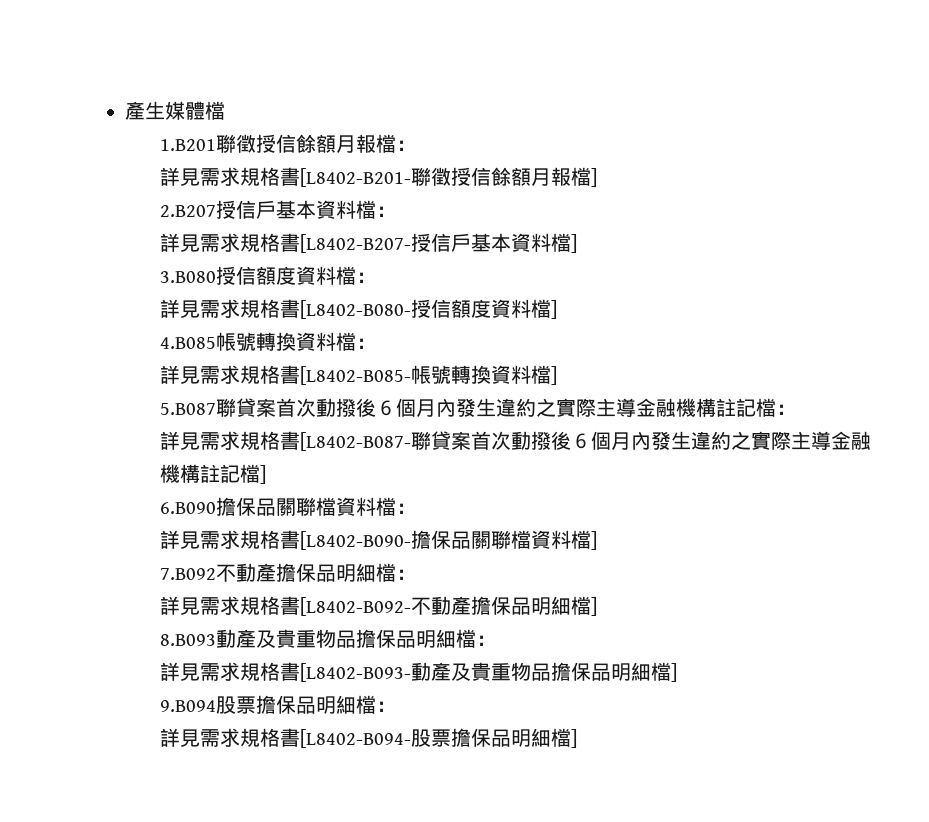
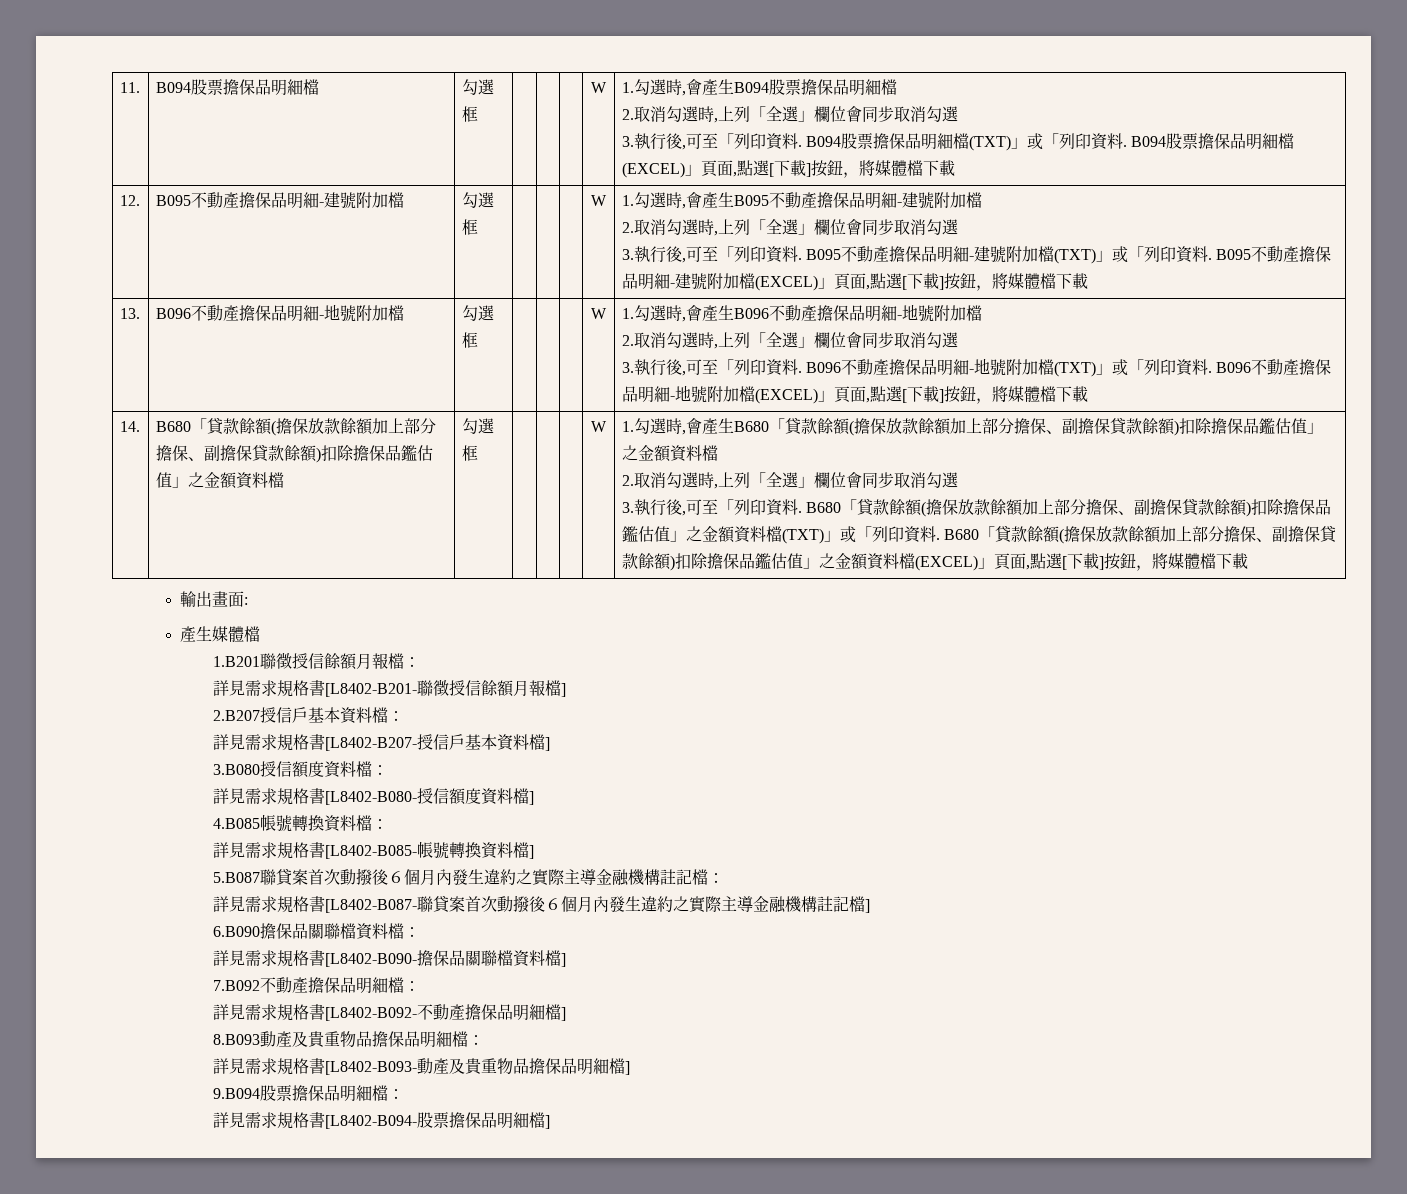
(125, 110) none -> [119,82,140,93] [155,79,319,96] [461,79,495,95] [461,106,478,122] [591,82,607,93] [621,79,897,96] [621,106,959,123] [621,133,1295,151] [621,160,955,178] [119,195,140,206] [155,192,404,209] [461,192,495,208] [461,219,478,235] [591,195,607,206] [621,192,982,209] [621,219,959,236] [621,246,1332,264] [621,273,1088,291] [119,308,140,319] [155,304,404,322] [461,305,495,321] [461,332,478,348] [591,308,607,319] [621,304,982,322] [621,332,959,349] [621,358,1332,377] [621,385,1088,404] [119,421,140,432] [155,418,436,436] [155,445,433,463] [155,472,284,489] [461,418,495,434] [461,445,478,461] [591,421,607,432] [621,418,1323,436] [621,445,718,462] [621,472,959,489] [621,499,1331,517] [621,526,1337,544] [621,553,1248,571] [179,591,248,607] 11. | B094股票擔保品明細檔 | 勾選框 | | | | W | 1.勾選時,會產生B094股票擔保品明細檔 // 2.取消勾選時,上列「全選」欄位會同步取消勾選 // 3.執行後,可至「列印資料. B094股票擔保品明細檔(TXT)」或「列印資料. B094股票擔保品明細檔(EXCEL)」頁面,點選[下載]按鈕，將媒體檔下載 // 12. | B095不動產擔保品明細-建號附加檔 | 勾選框 | | | | W | 1.勾選時,會產生B095不動產擔保品明細-建號附加檔 // 2.取消勾選時,上列「全選」欄位會同步取消勾選 // 3.執行後,可至「列印資料. B095不動產擔保品明細-建號附加檔(TXT)」或「列印資料. B095不動產擔保品明細-建號附加檔(EXCEL)」頁面,點選[下載]按鈕，將媒體檔下載 // 13. | B096不動產擔保品明細-地號附加檔 | 勾選框 | | | | W | 1.勾選時,會產生B096不動產擔保品明細-地號附加檔 // 2.取消勾選時,上列「全選」欄位會同步取消勾選 // 3.執行後,可至「列印資料. B096不動產擔保品明細-地號附加檔(TXT)」或「列印資料. B096不動產擔保品明細-地號附加檔(EXCEL)」頁面,點選[下載]按鈕，將媒體檔下載 // 14. | B680「貸款餘額(擔保放款餘額加上部分擔保、副擔保貸款餘額)扣除擔保品鑑估值」之金額資料檔 | 勾選框 | | | | W | 1.勾選時,會產生B680「貸款餘額(擔保放款餘額加上部分擔保、副擔保貸款餘額)扣除擔保品鑑估值」之金額資料檔 // 2.取消勾選時,上列「全選」欄位會同步取消勾選 // 3.執行後,可至「列印資料. B680「貸款餘額(擔保放款餘額加上部分擔保、副擔保貸款餘額)扣除擔保品鑑估值」之金額資料檔(TXT)」或「列印資料. B680「貸款餘額(擔保放款餘額加上部分擔保、副擔保貸款餘額)扣除擔保品鑑估值」之金額資料檔(EXCEL)」頁面,點選[下載]按鈕，將媒體檔下載 // 輸出畫面: //

